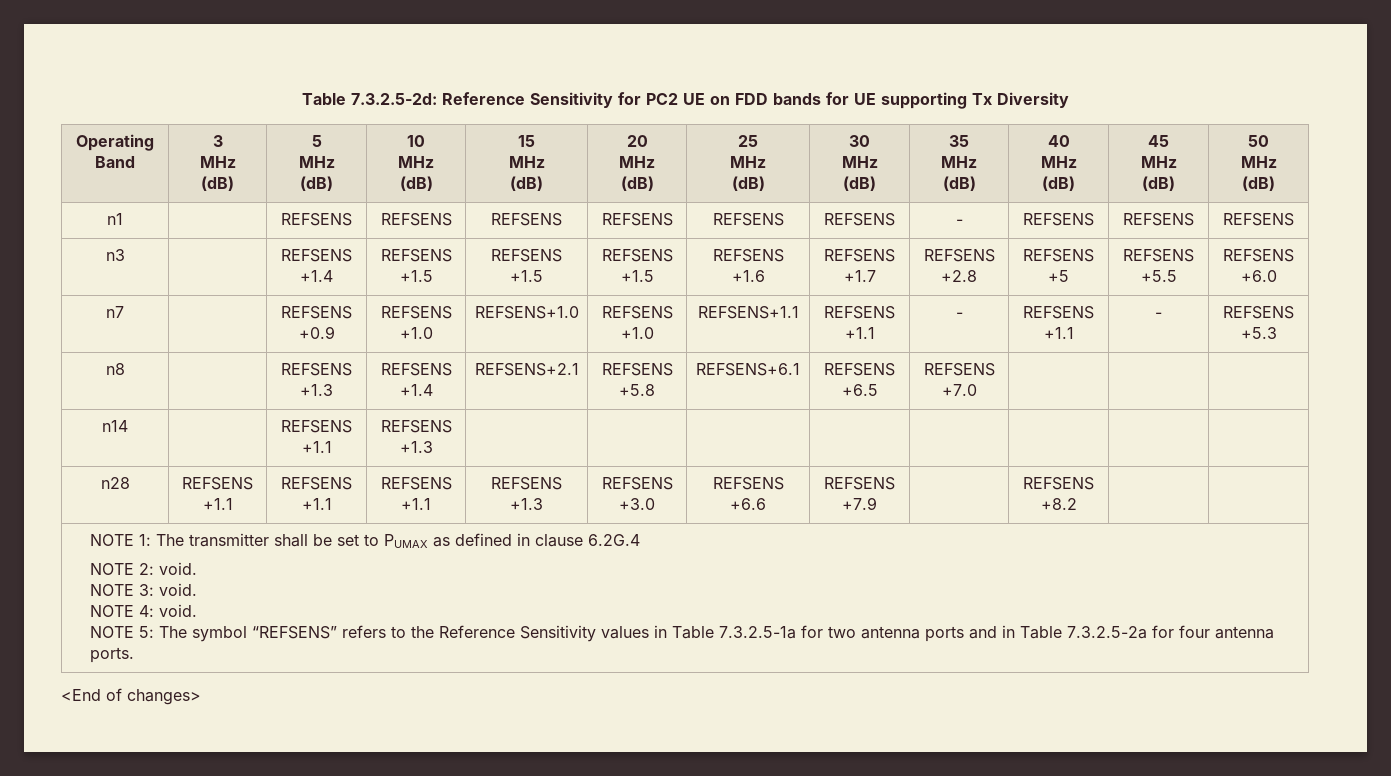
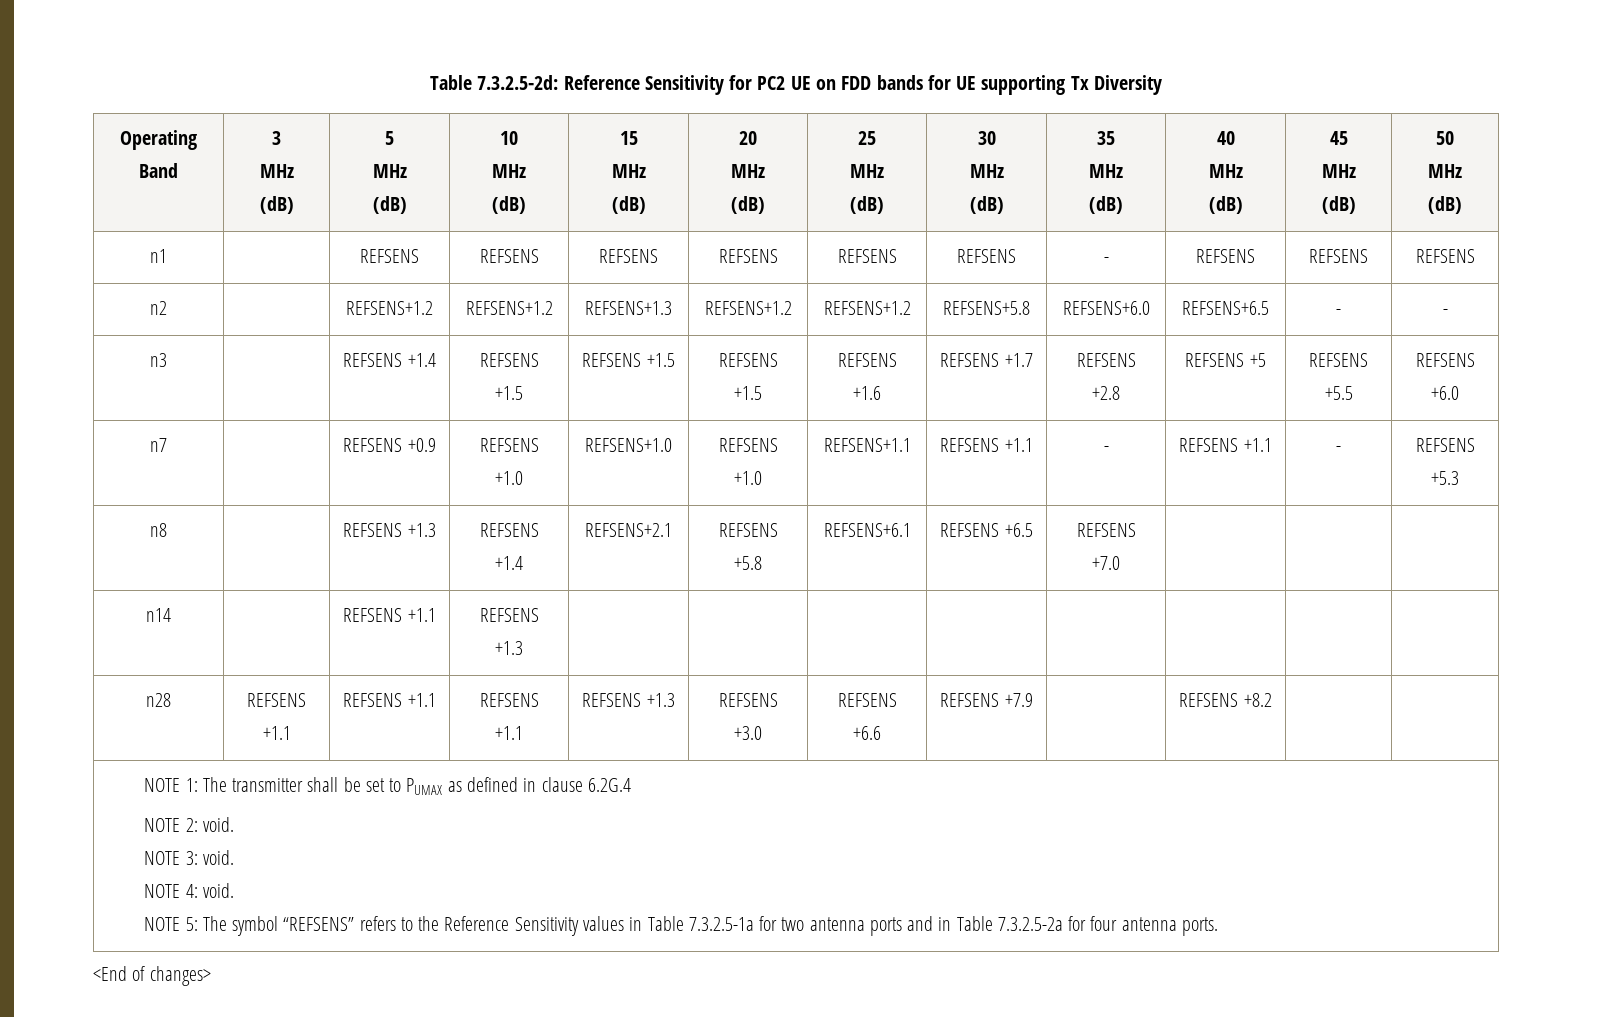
(1294, 219) none -> [150,301,167,315] [346,301,433,315] [465,301,553,315] [585,301,672,315] [704,301,792,315] [823,301,911,315] [943,301,1030,315] [1062,301,1150,315] [1182,301,1269,315] [1336,309,1341,315] [1442,309,1448,315] // n2 | | REFSENS+1.2 | REFSENS+1.2 | REFSENS+1.3 | REFSENS+1.2 | REFSENS+1.2 | REFSENS+5.8 | REFSENS+6.0 | REFSENS+6.5 | - | -

